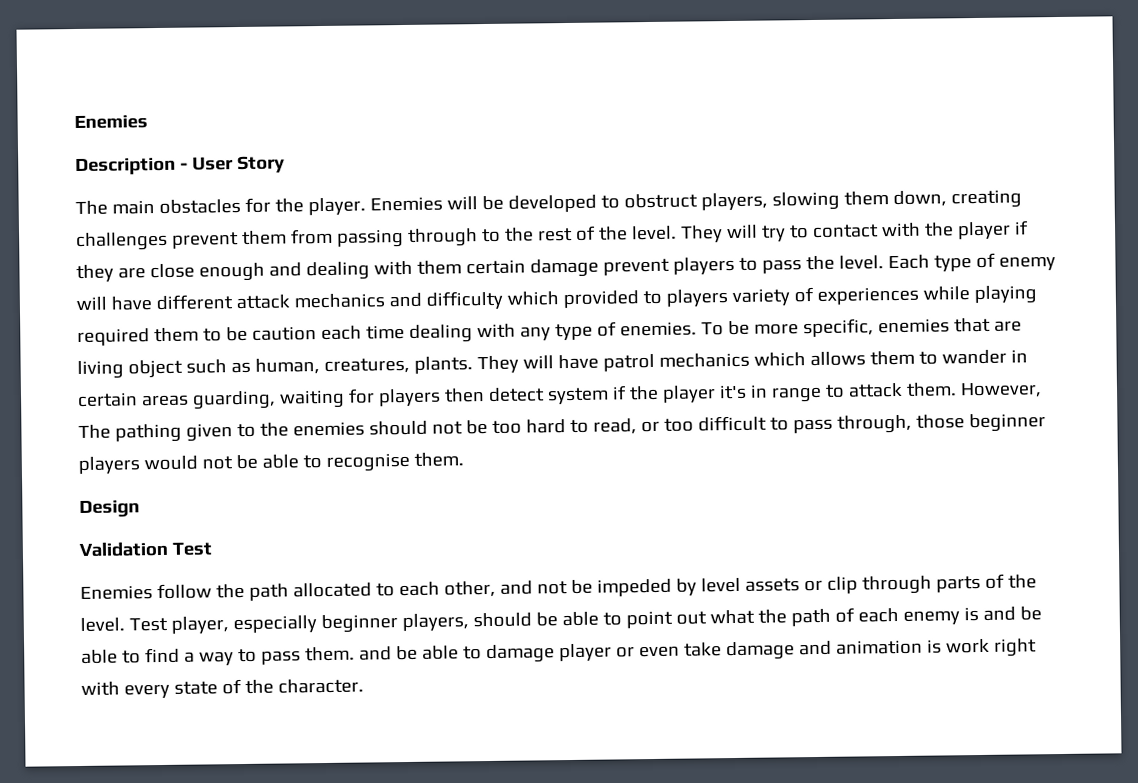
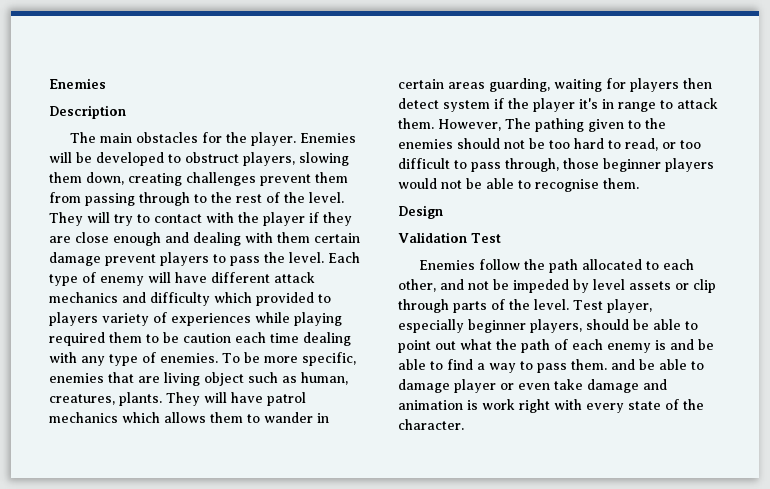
[179,155,285,174] - User Story -> (126, 112) none

